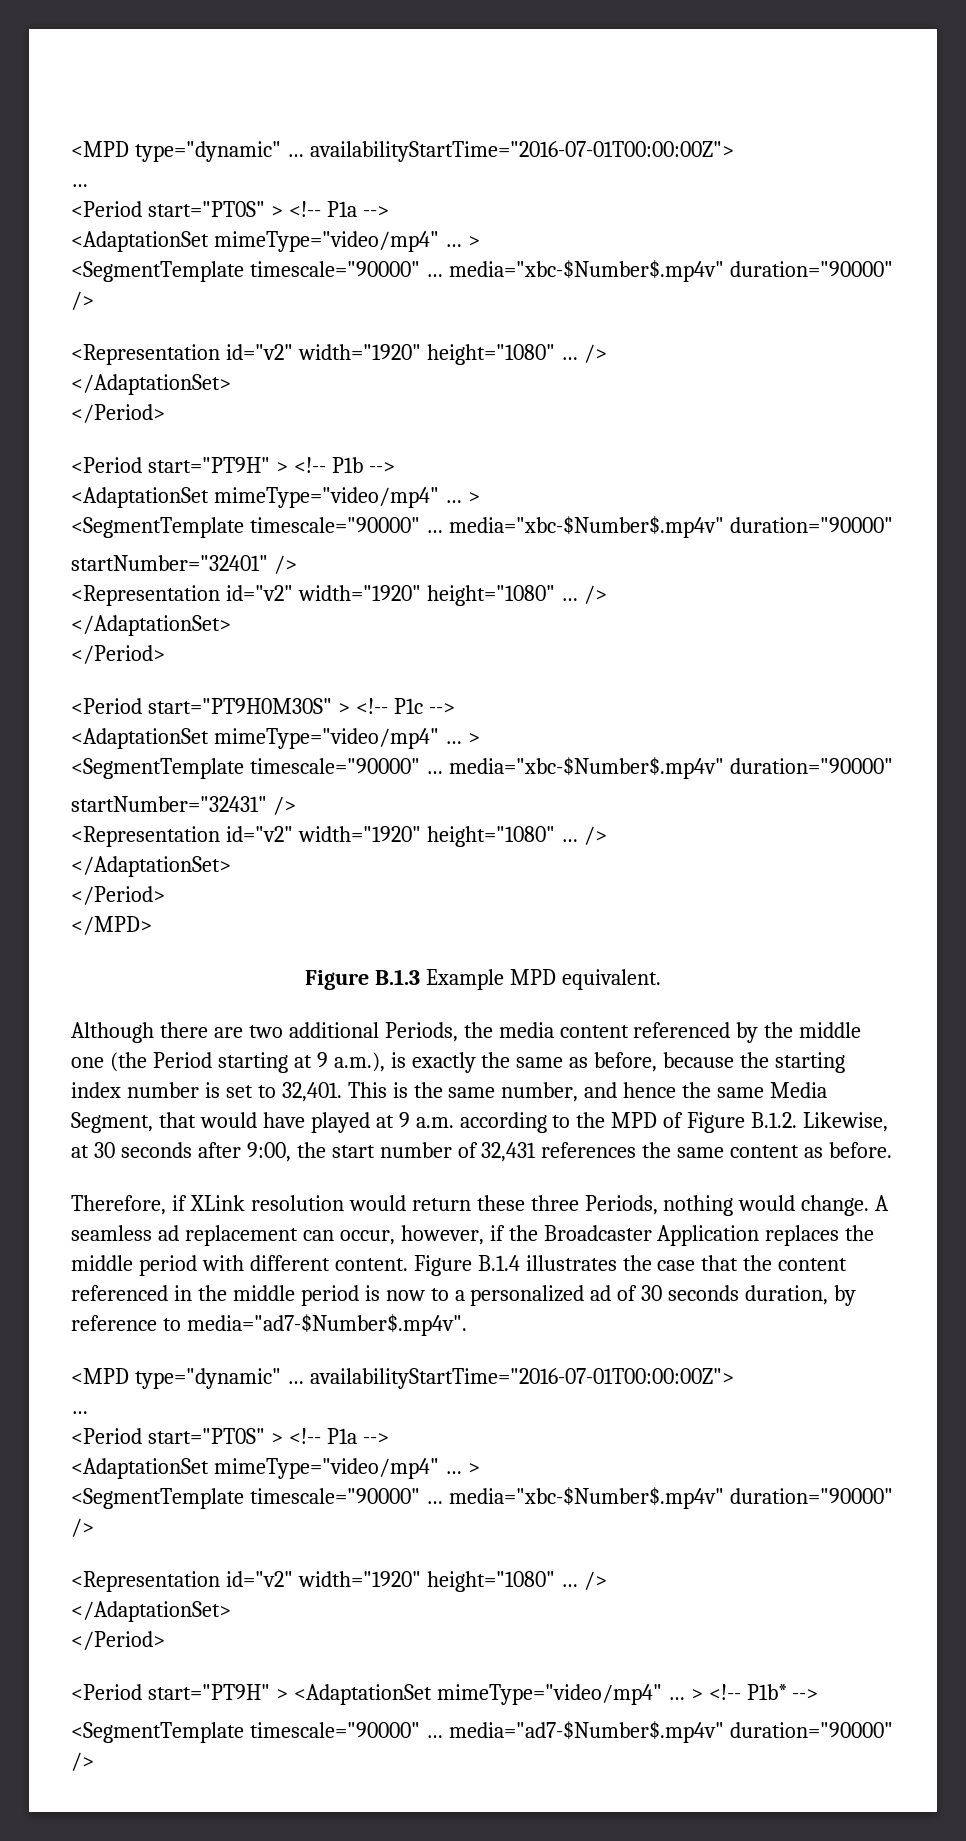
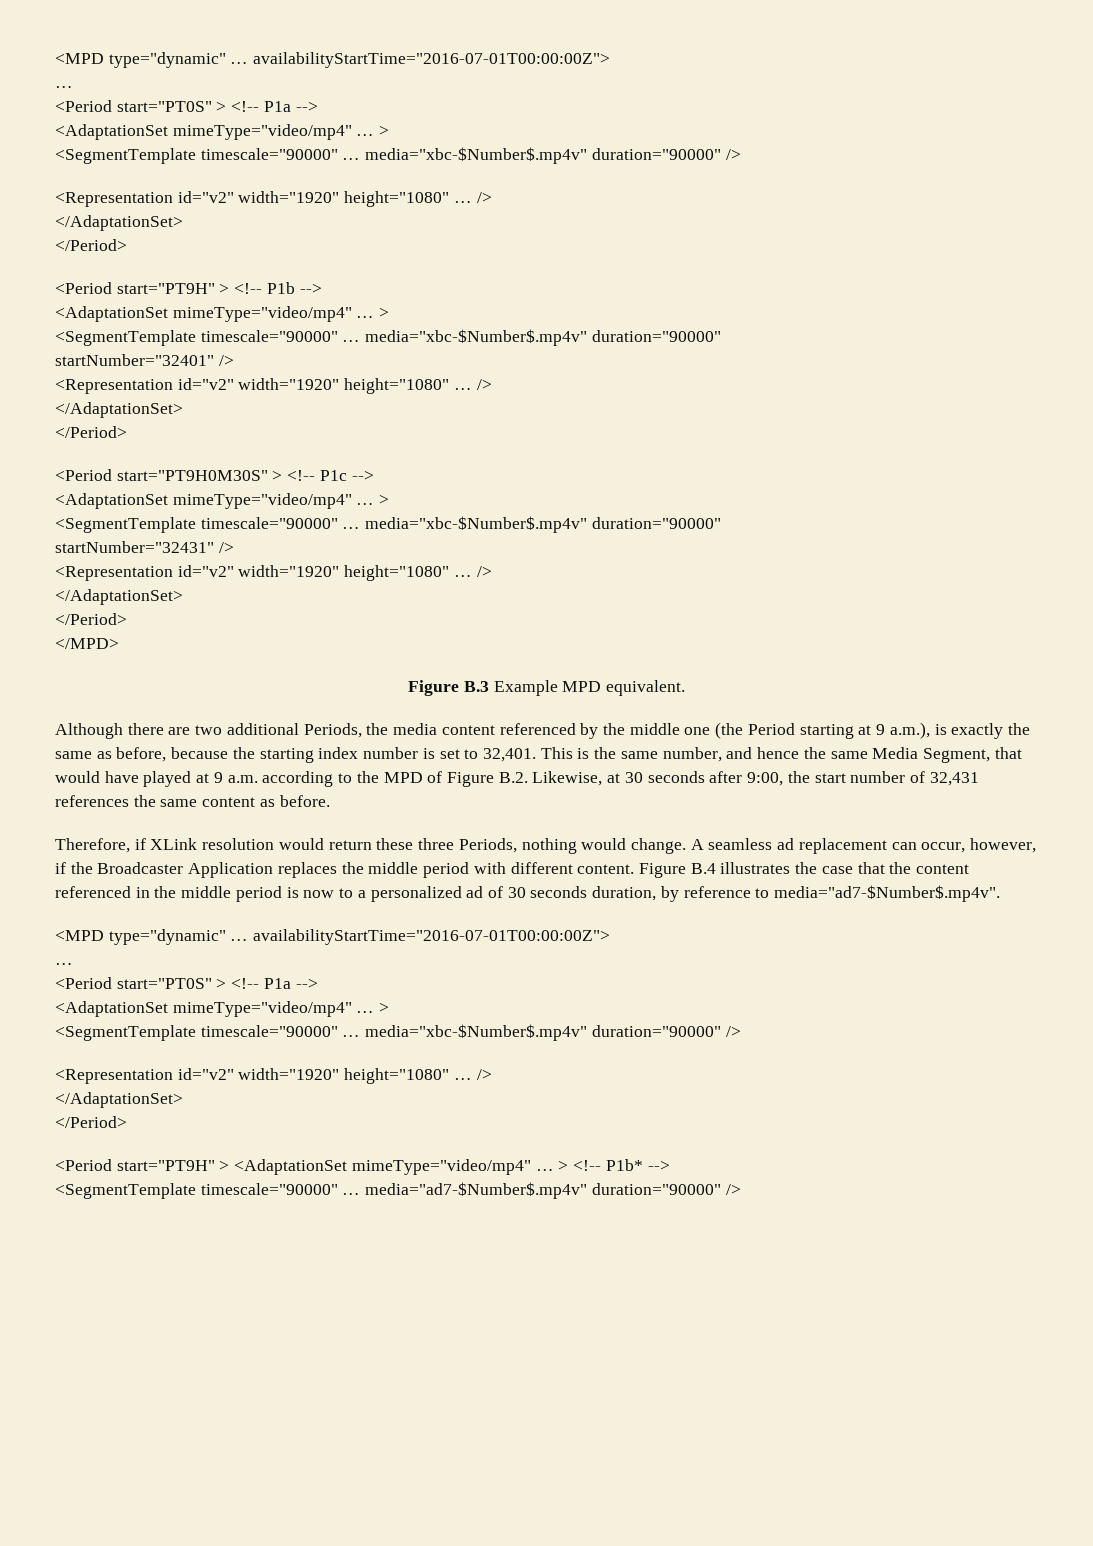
[375,969,421,985] B.1.3 -> [463,681,489,692] B.3
[751,1112,798,1128] B.1.2. -> [498,772,528,783] B.2.
[477,1255,520,1271] B.1.4 -> [690,863,716,874] B.4

